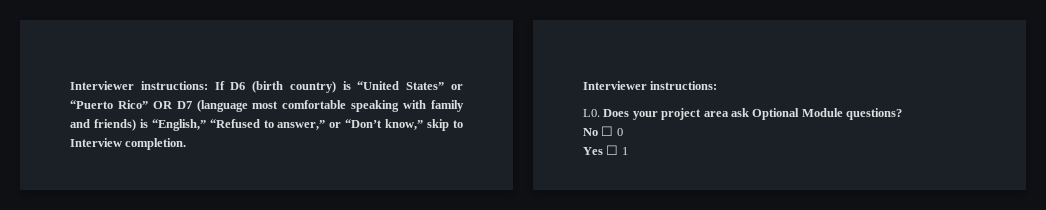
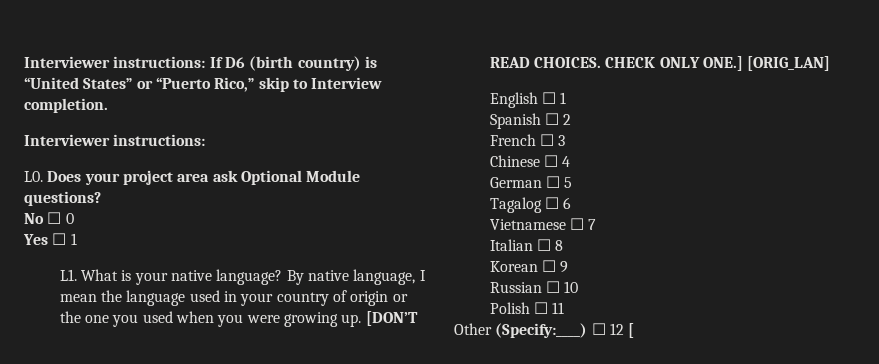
[117,100,465,112] [70,119,424,131] Rico” OR D7 (language most comfortable speaking with family and friends) is “English,” “Refused to answer,” or “Don’t know,” -> [214,77,255,92] Rico,”
(628, 151) none -> [59,269,426,285] [59,290,408,306] [59,311,418,327] [489,56,831,71] [489,92,567,108] [489,113,572,129] [489,134,566,146] [489,155,571,167] [489,176,573,188] [489,197,572,213] [489,218,597,230] [489,239,564,251] [489,260,569,273] [489,281,579,293] [489,302,565,314] [454,323,635,338] // L1. What is your native language? By native language, I mean the language used in your country of origin or the one you used when you were growing up. [DON’T READ CHOICES. CHECK ONLY ONE.] [ORIG_LAN] // English ☐ 1 // Spanish ☐ 2 // French ☐ 3 // Chinese ☐ 4 // German ☐ 5 // Tagalog ☐ 6 // Vietnamese ☐ 7 // Italian ☐ 8 // Korean ☐ 9 // Russian ☐ 10 // Polish ☐ 11 // Other (Specify:____) ☐ 12 [

